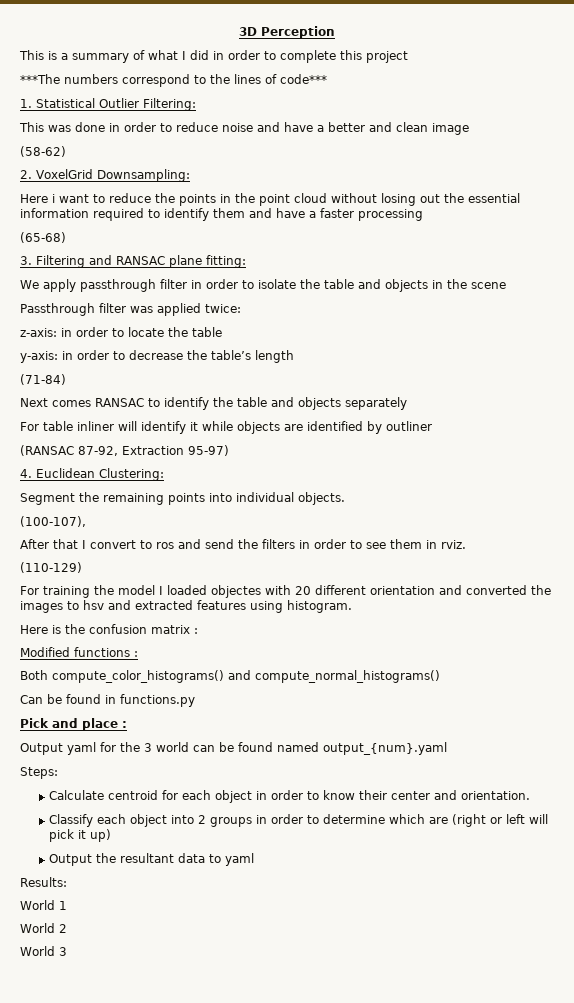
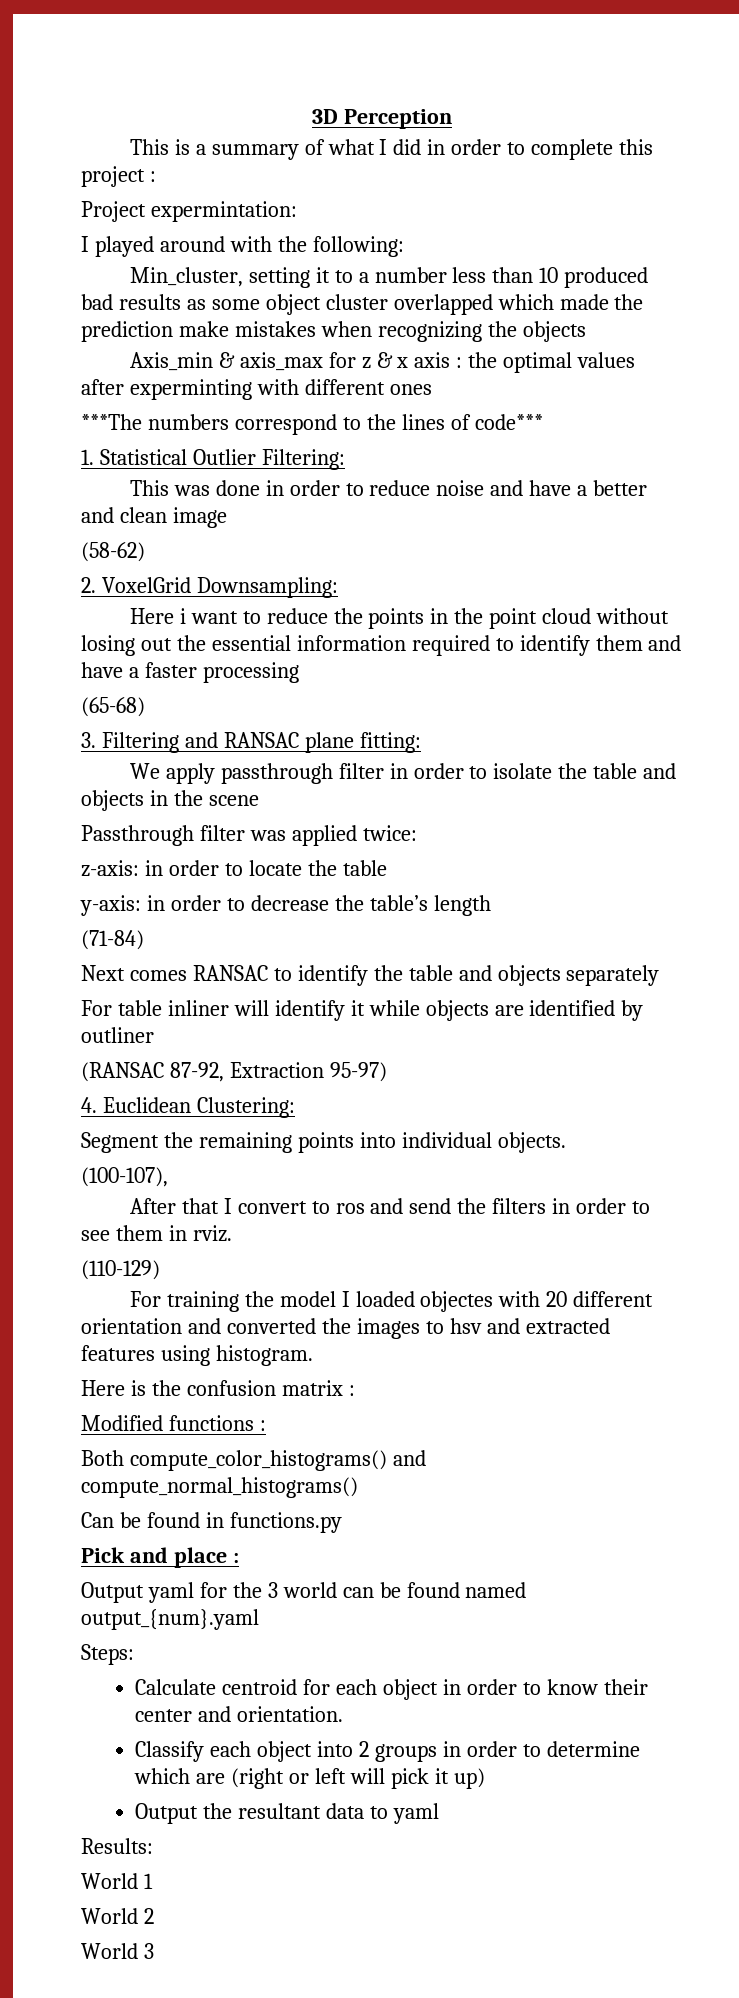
(408, 57) none -> [149,171,156,182] [81,201,297,222] [81,236,404,257] [129,267,649,288] [81,294,644,315] [81,321,586,342] [129,352,636,373] [81,379,432,400] : // Project expermintation: // I played around with the following: // Min_cluster, setting it to a number less than 10 produced bad results as some object cluster overlapped which made the prediction make mistakes when recognizing the objects // Axis_min & axis_max for z & x axis : the optimal values after experminting with different ones

